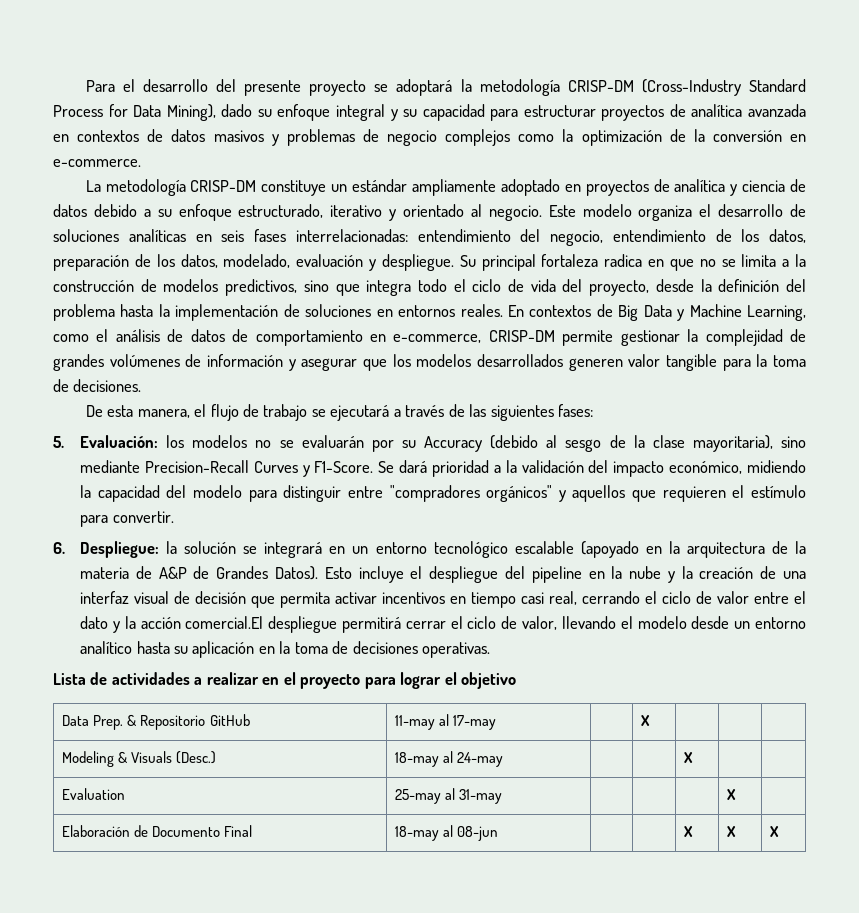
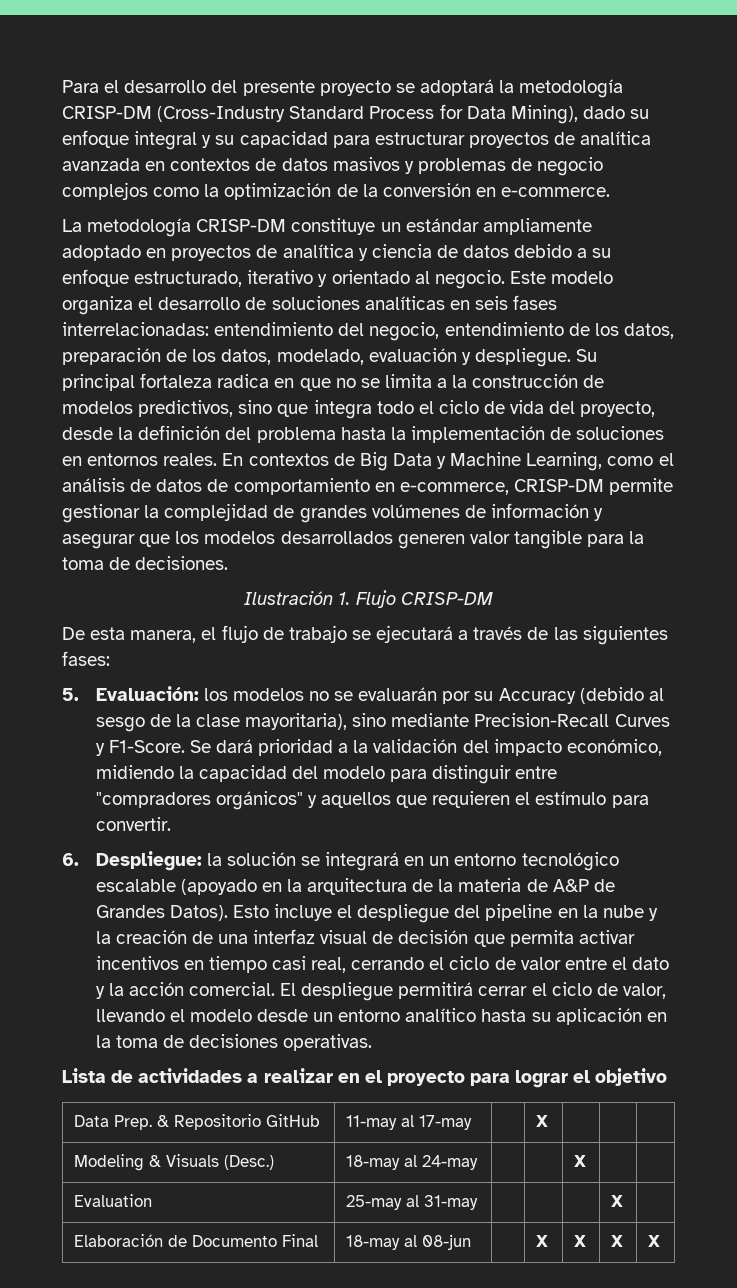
(142, 385) none -> [244,590,493,608] // Ilustración 1. Flujo CRISP-DM
[185,616,264,629] comercial.El -> [188,982,297,996] comercial. El
(499, 833) none -> [536,1235,549,1247] X

